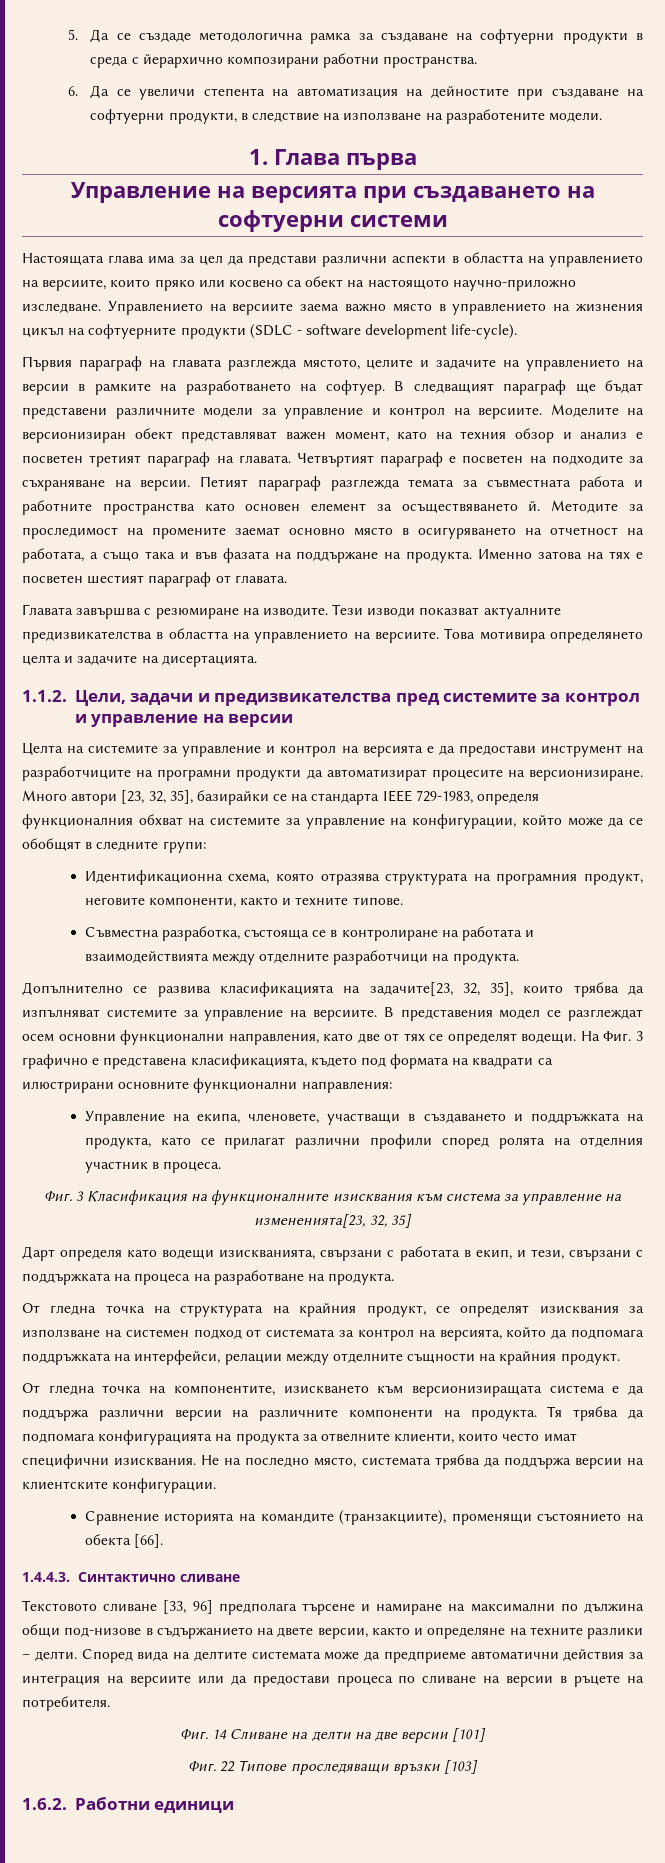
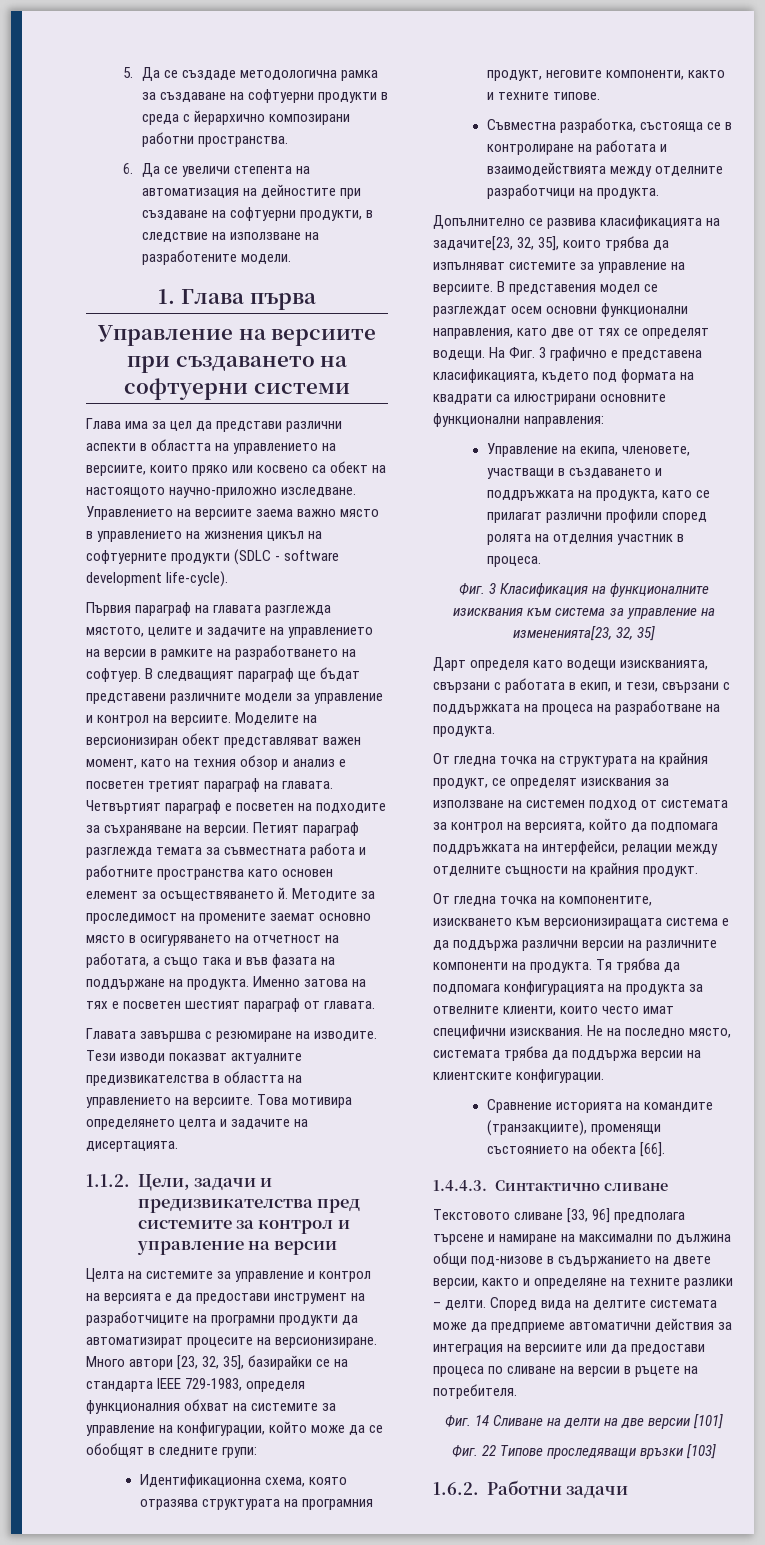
[250,186,357,203] версията -> [271,329,377,346] версиите
[22,253,145,265] Настоящата глава -> [86,418,121,429] Глава
[154,1801,235,1813] единици -> [565,1486,628,1499] задачи

